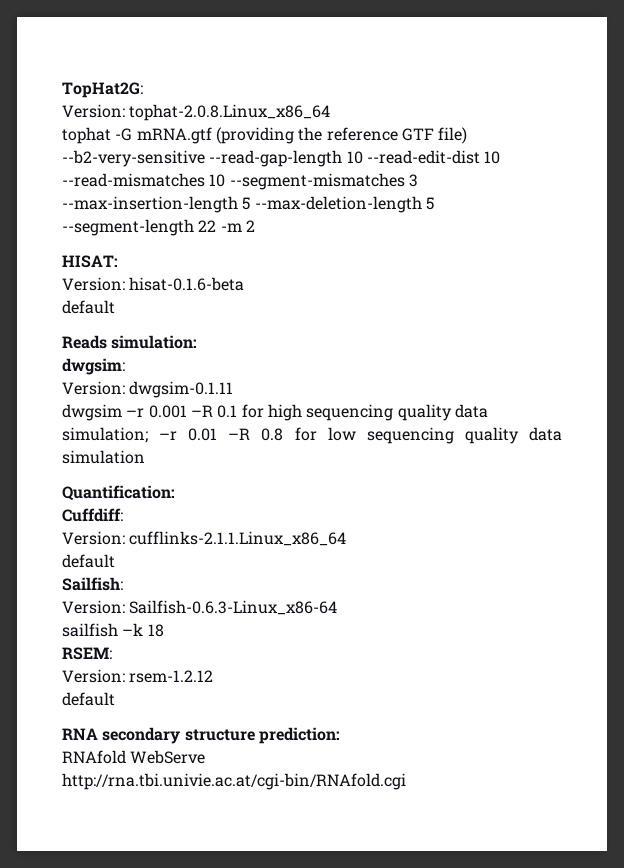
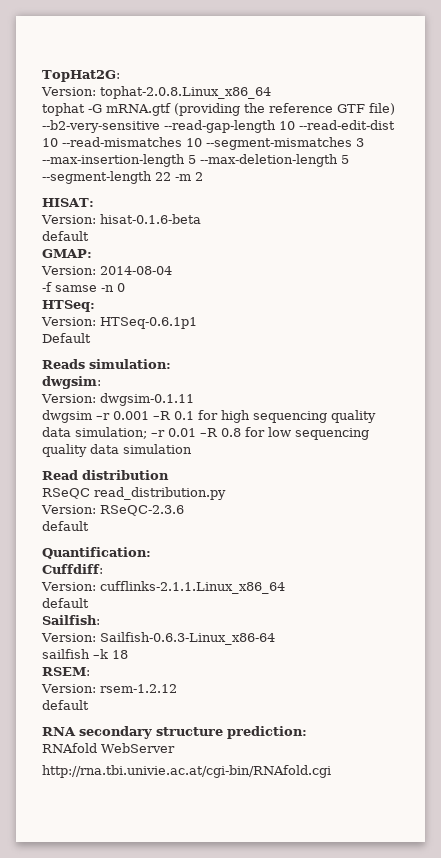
(115, 307) none -> [42,249,92,258] [41,266,172,275] [42,282,125,292] [42,300,95,312] [41,317,197,329] [42,333,91,343] // GMAP: // Version: 2014-08-04 // -f samse -n 0 // HTSeq: // Version: HTSeq-0.6.1p1 // Default
(145, 457) none -> [42,470,169,480] [42,487,226,500] [41,505,184,516] [42,521,89,531] // Read distribution // RSeQC read_distribution.py // Version: RSeQC-2.3.6 // default
[130,750,206,764] WebServe -> [101,743,175,753] WebServer

